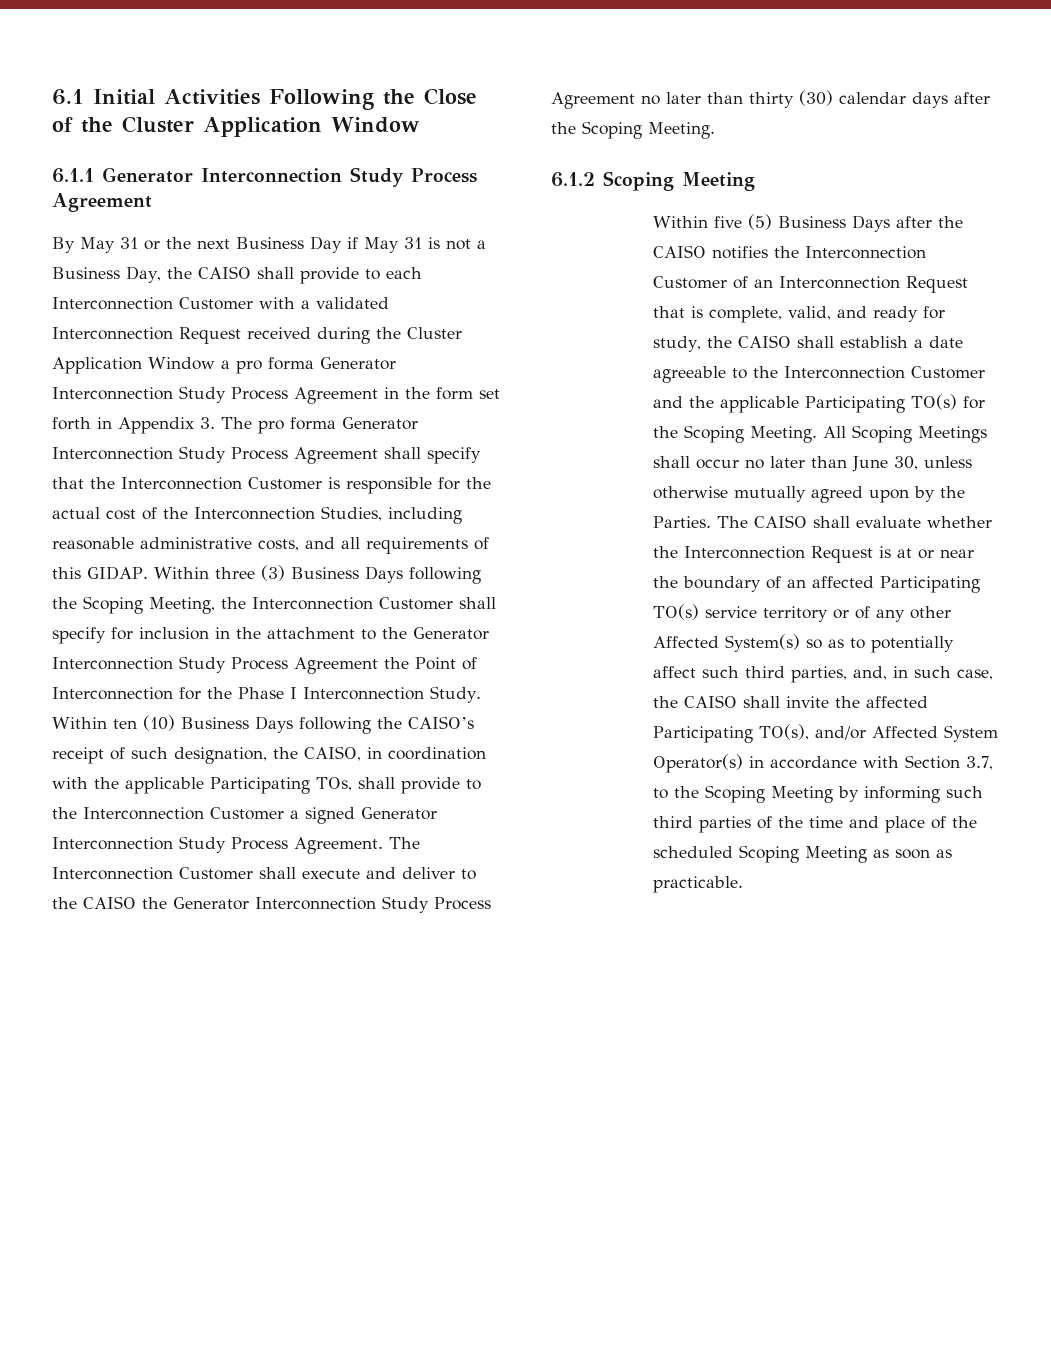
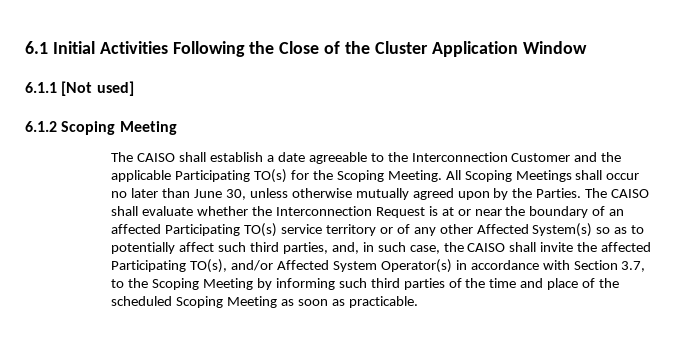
[102,167,477,187] [52,193,152,212] [52,236,486,253] [52,266,422,284] [52,297,389,310] [52,327,462,344] [52,357,396,374] [52,386,500,404] [52,417,418,434] [52,446,481,464] [52,477,491,494] [52,506,462,524] [52,537,489,554] [52,565,481,584] [52,596,496,614] [52,627,489,644] [52,656,477,674] [52,686,481,703] [52,715,474,734] [52,746,486,764] [52,777,481,794] [52,807,437,824] [52,836,420,854] [52,867,476,880] [52,896,491,913] [551,90,990,109] [551,121,715,139] [551,171,755,191] [653,214,964,232] [653,245,927,259] [653,276,969,293] [653,306,946,323] [653,336,733,352] Generator Interconnection Study Process Agreement // By May 31 or the next Business Day if May 31 is not a Business Day, the CAISO shall provide to each Interconnection Customer with a validated Interconnection Request received during the Cluster Application Window a pro forma Generator Interconnection Study Process Agreement in the form set forth in Appendix 3. The pro forma Generator Interconnection Study Process Agreement shall specify that the Interconnection Customer is responsible for the actual cost of the Interconnection Studies, including reasonable administrative costs, and all requirements of this GIDAP. Within three (3) Business Days following the Scoping Meeting, the Interconnection Customer shall specify for inclusion in the attachment to the Generator Interconnection Study Process Agreement the Point of Interconnection for the Phase I Interconnection Study. Within ten (10) Business Days following the CAISO’s receipt of such designation, the CAISO, in coordination with the applicable Participating TOs, shall provide to the Interconnection Customer a signed Generator Interconnection Study Process Agreement. The Interconnection Customer shall execute and deliver to the CAISO the Generator Interconnection Study Process Agreement no later than thirty (30) calendar days after the Scoping Meeting. // 6.1.2 Scoping Meeting // Within five (5) Business Days after the CAISO notifies the Interconnection Customer of an Interconnection Request that is complete, valid, and ready for study, the -> [61,81,134,96] [25,121,177,135] [111,152,134,162] [Not used] // 6.1.2 Scoping Meeting // The

